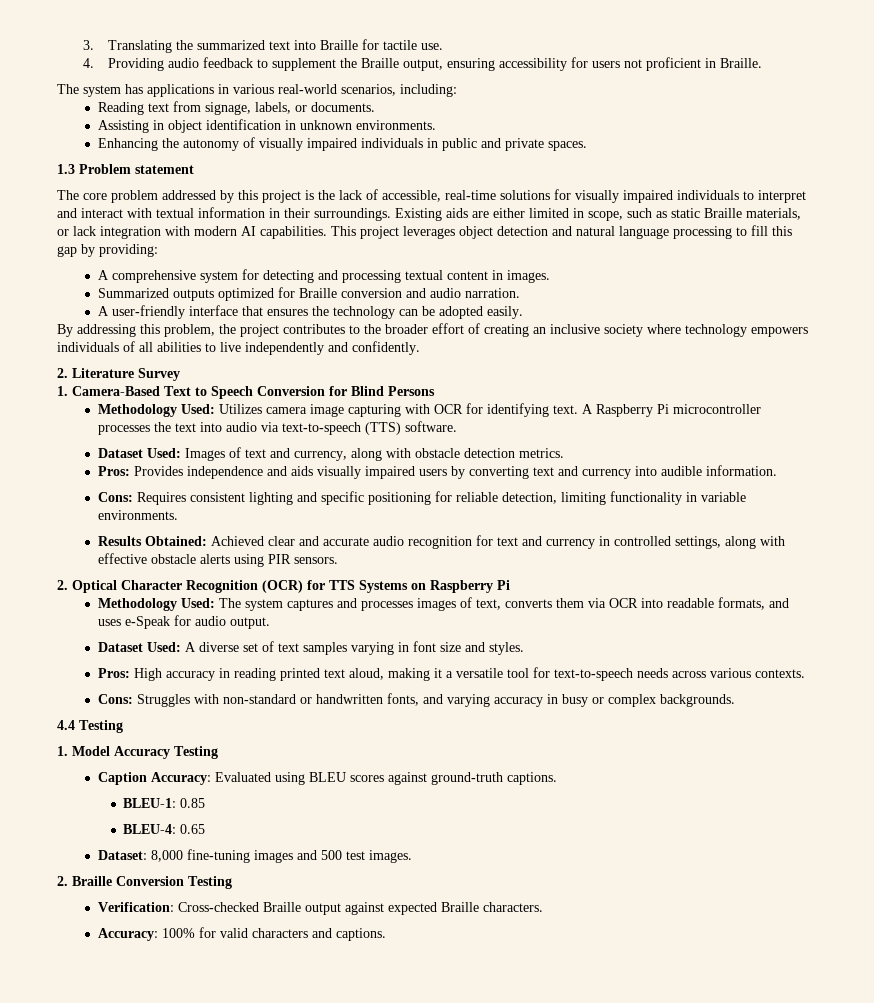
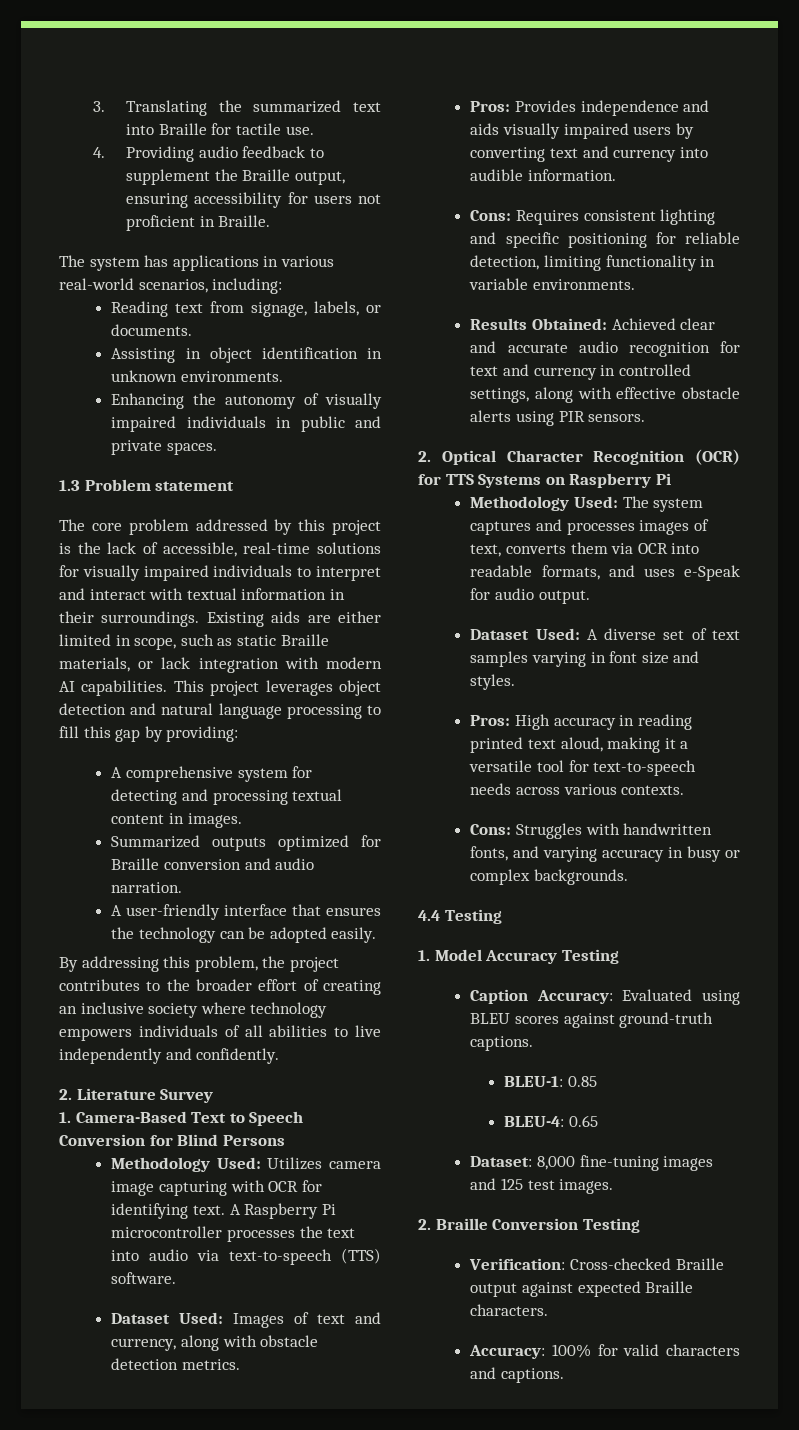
[222,694,312,704] non-standard or -> (620, 829) none
[320,850,342,860] 500 -> [500,1178,523,1190] 125

